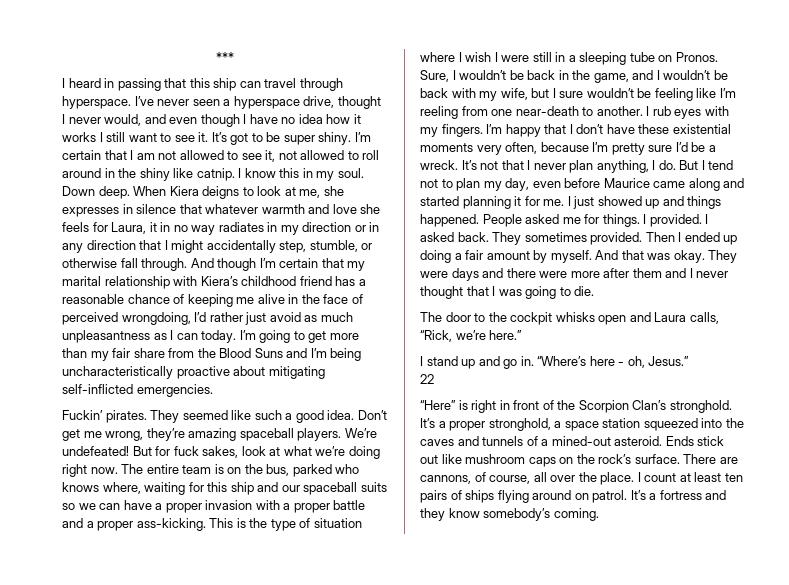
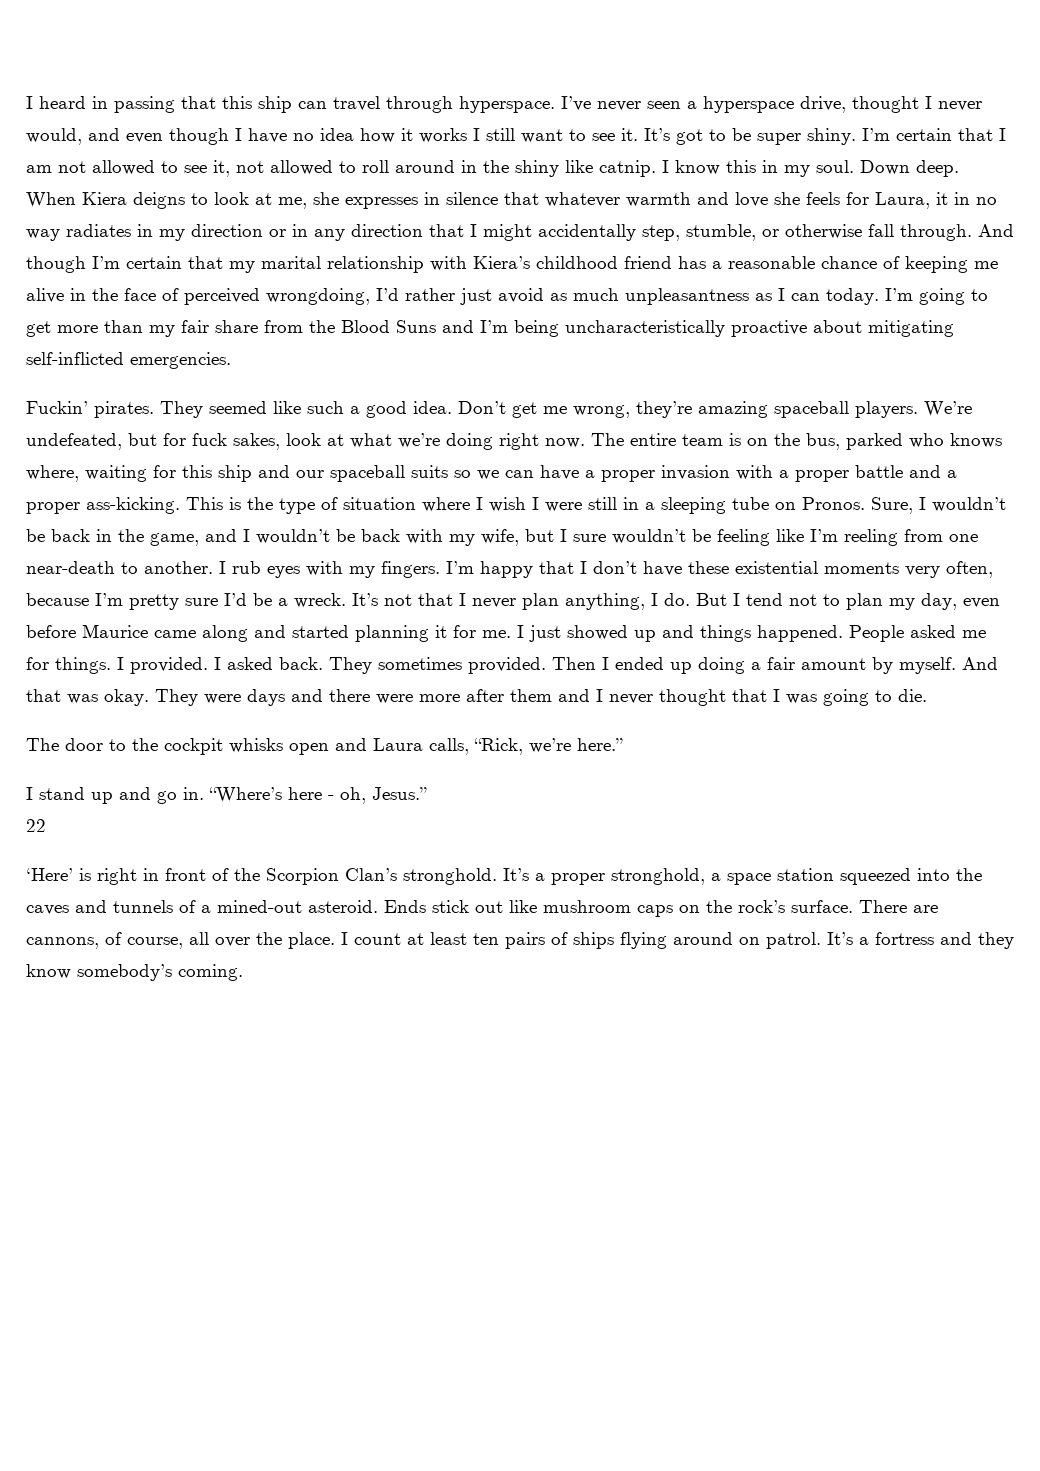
[215,52,234,62] *** // -> (26, 102) none
[62,446,152,456] undefeated! But -> [26,433,157,450] undefeated, but
[420,400,456,410] “Here” -> [26,868,73,881] ‘Here’

